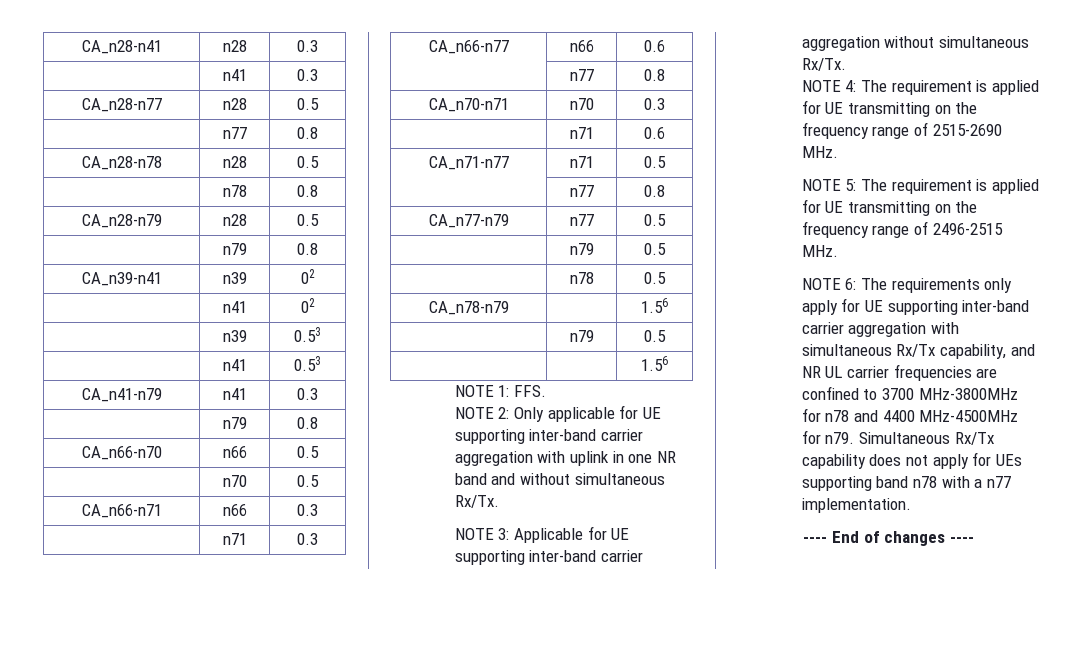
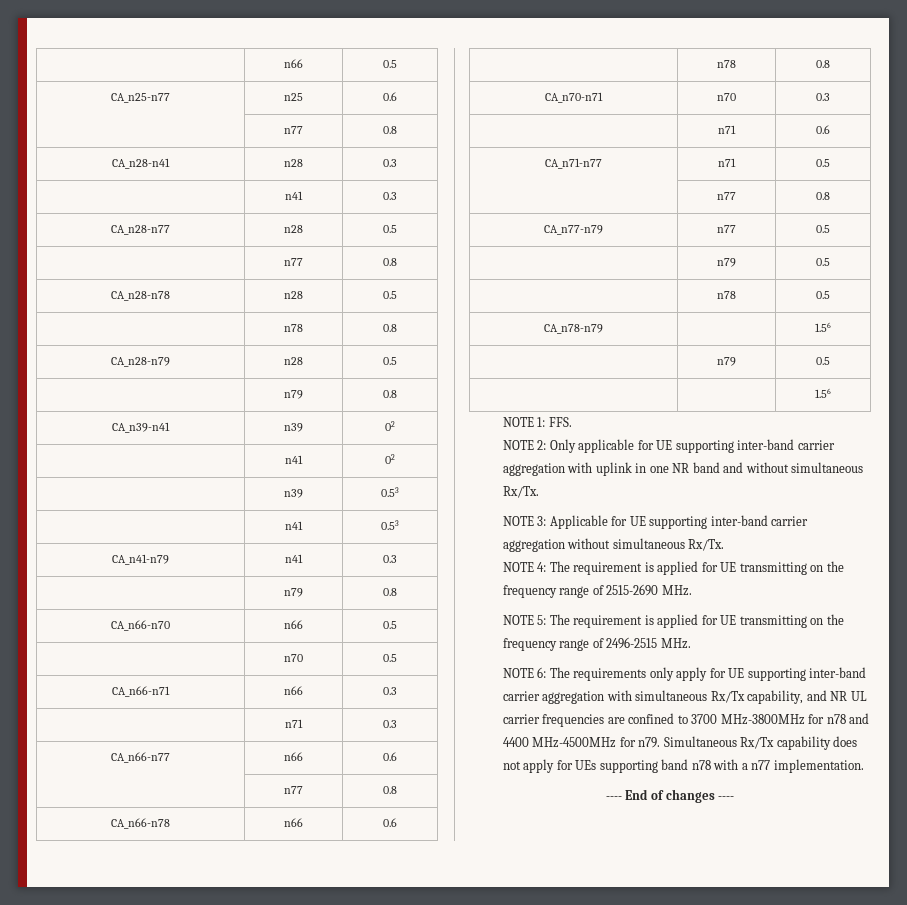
(81, 47) none -> [284,59,303,68] [383,60,397,68] [111,93,170,103] [284,93,303,101] [383,92,397,101] [284,126,303,134] [383,126,397,134] | n66 | 0.5 // CA_n25-n77 | n25 | 0.6 // | n77 | 0.8 //
(665, 75) none -> [111,818,170,829] [284,818,303,827] [383,818,397,827] [717,60,736,68] [816,60,830,68] // CA_n66-n78 | n66 | 0.6 // | n78 | 0.8

